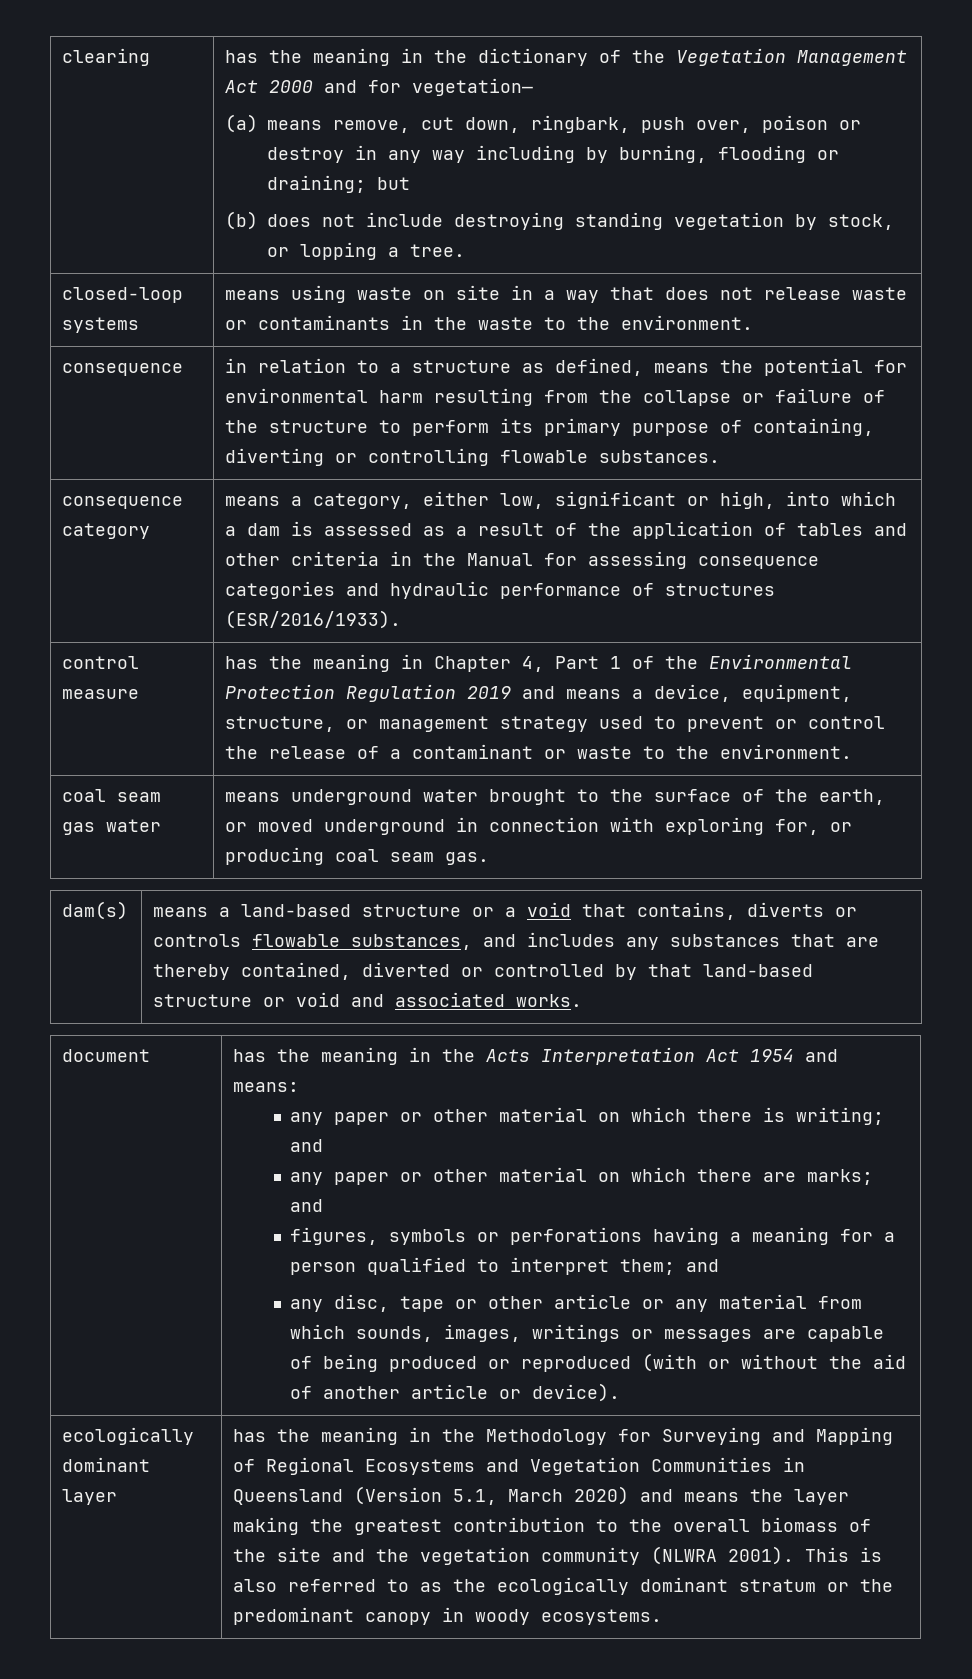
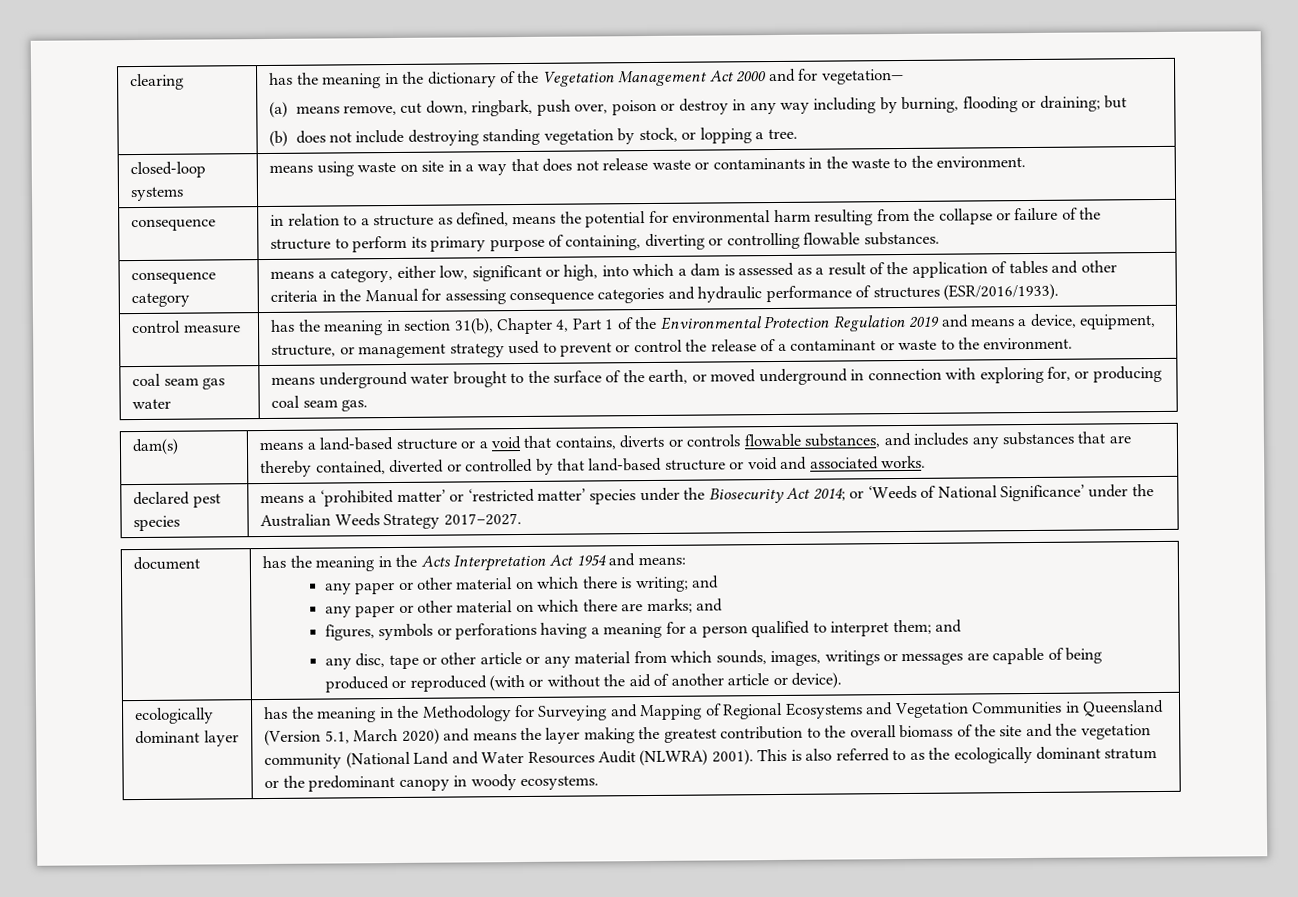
(424, 661) none -> [403,318,494,335] section 31(b),
(583, 1000) none -> [133,491,221,508] [133,515,181,532] [260,484,1154,507] [260,513,522,530] // declared pest species | means a ‘prohibited matter’ or ‘restricted matter’ species under the Biosecurity Act 2014; or ‘Weeds of National Significance’ under the Australian Weeds Strategy 2017–2027.
[651,1546,718,1565] (NLWRA -> [345,749,709,769] (National Land and Water Resources Audit (NLWRA)

